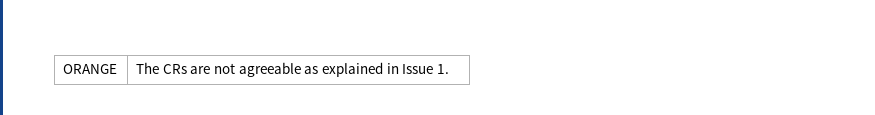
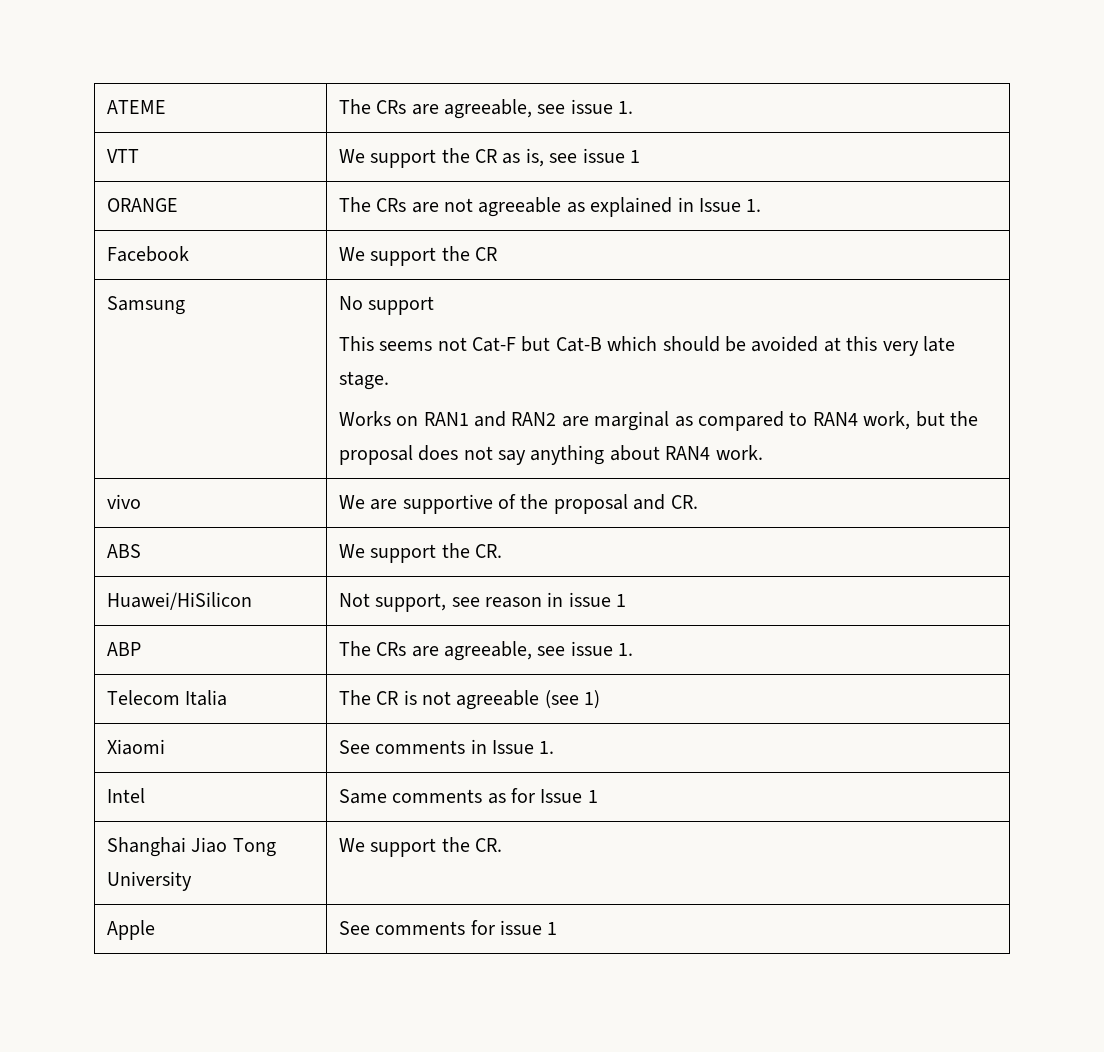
(63, 69) none -> [106,100,166,114] [338,99,634,119] [106,149,139,163] [338,148,640,168] ATEME | The CRs are agreeable, see issue 1. // VTT | We support the CR as is, see issue 1 //
(449, 69) none -> [106,246,189,262] [338,246,497,266] [106,296,185,315] [338,296,435,315] [338,336,955,356] [338,371,389,390] [338,411,978,431] [338,445,763,465] [106,494,141,509] [338,494,698,514] [106,544,141,558] [338,543,502,563] [106,592,252,610] [338,592,627,612] [106,642,141,656] [338,641,634,661] [106,690,228,706] [338,690,601,710] [106,739,165,755] [338,739,555,754] [106,788,145,803] [338,788,598,804] [106,837,276,857] [106,871,192,891] [338,837,502,857] [106,920,155,940] [338,920,558,935] // Facebook | We support the CR // Samsung | No support // This seems not Cat-F but Cat-B which should be avoided at this very late stage. // Works on RAN1 and RAN2 are marginal as compared to RAN4 work, but the proposal does not say anything about RAN4 work. // vivo | We are supportive of the proposal and CR. // ABS | We support the CR. // Huawei/HiSilicon | Not support, see reason in issue 1 // ABP | The CRs are agreeable, see issue 1. // Telecom Italia | The CR is not agreeable (see 1) // Xiaomi | See comments in Issue 1. // Intel | Same comments as for Issue 1 // Shanghai Jiao Tong University | We support the CR. // Apple | See comments for issue 1

